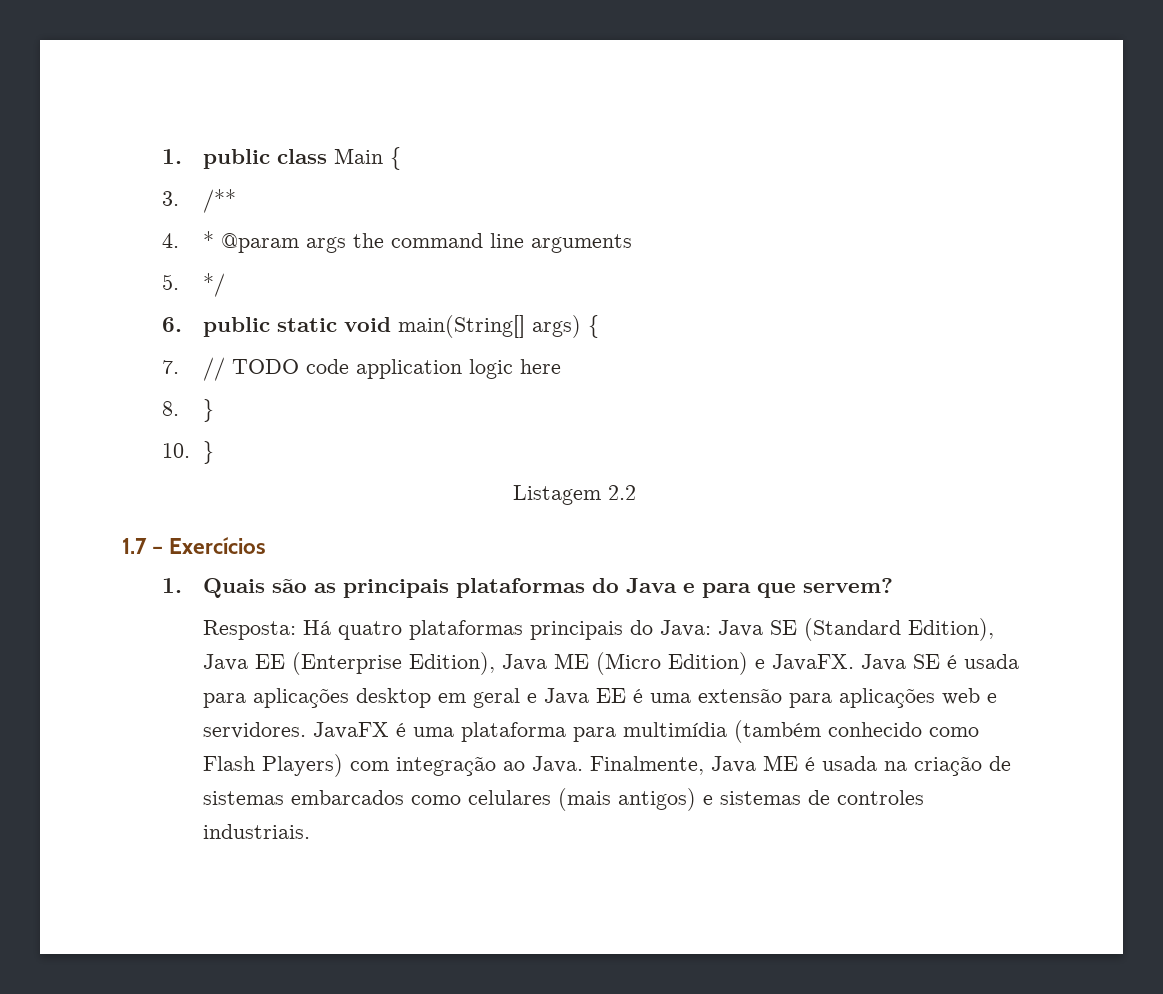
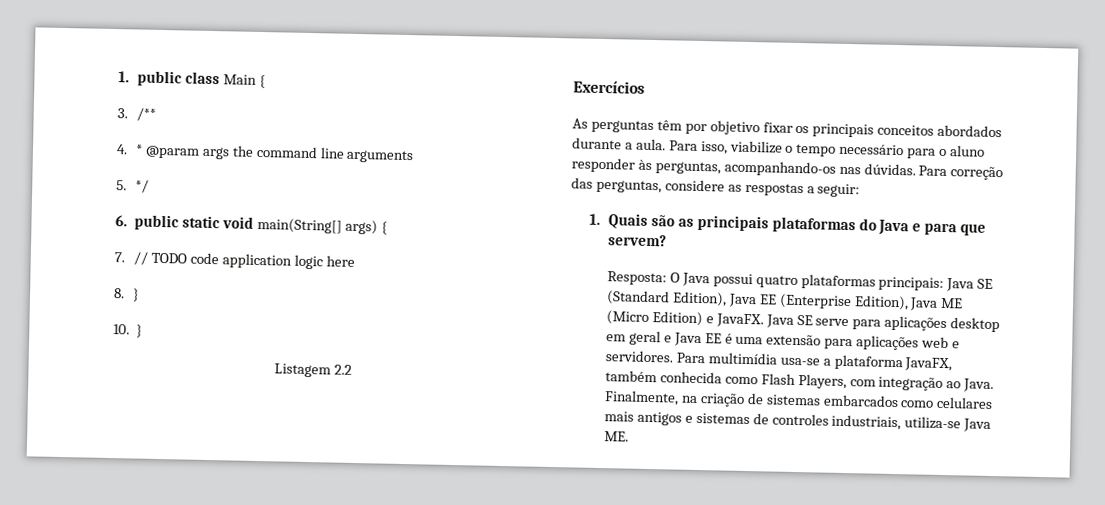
[122,538,164,554] 1.7 – -> (352, 369) none
(267, 545) none -> [572,118,1003,138] [572,137,986,159] [571,157,1004,181] [571,177,861,198] // As perguntas têm por objetivo fixar os principais conceitos abordados durante a aula. Para isso, viabilize o tempo necessário para o aluno responder às perguntas, acompanhando-os nas dúvidas. Para correção das perguntas, considere as respostas a seguir:
[302,620,711,640] Há quatro plataformas principais do Java: -> [669,272,945,292] O Java possui quatro plataformas principais:
[946,654,1019,669] é usada -> [815,318,850,327] serve
[312,720,922,743] JavaFX é uma plataforma para multimídia (também conhecido -> [675,352,953,372] [604,370,722,384] Para multimídia usa-se a plataforma JavaFX, também conhecida
[261,754,343,777] Players) -> [797,374,847,390] Players,
[710,755,877,773] Java ME é usada -> (679, 398) none
[557,788,696,811] (mais antigos) -> [603,411,682,426] mais antigos
[202,824,310,839] industriais. -> [831,414,992,432] [603,431,629,442] industriais, utiliza-se Java ME.

